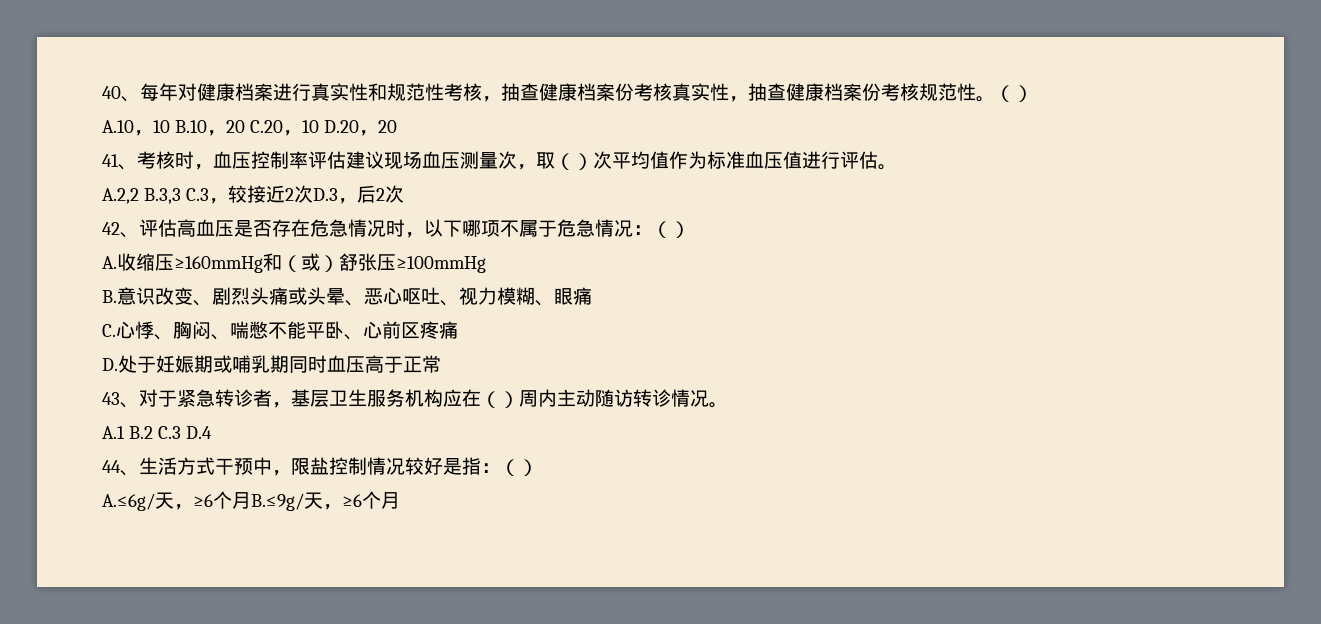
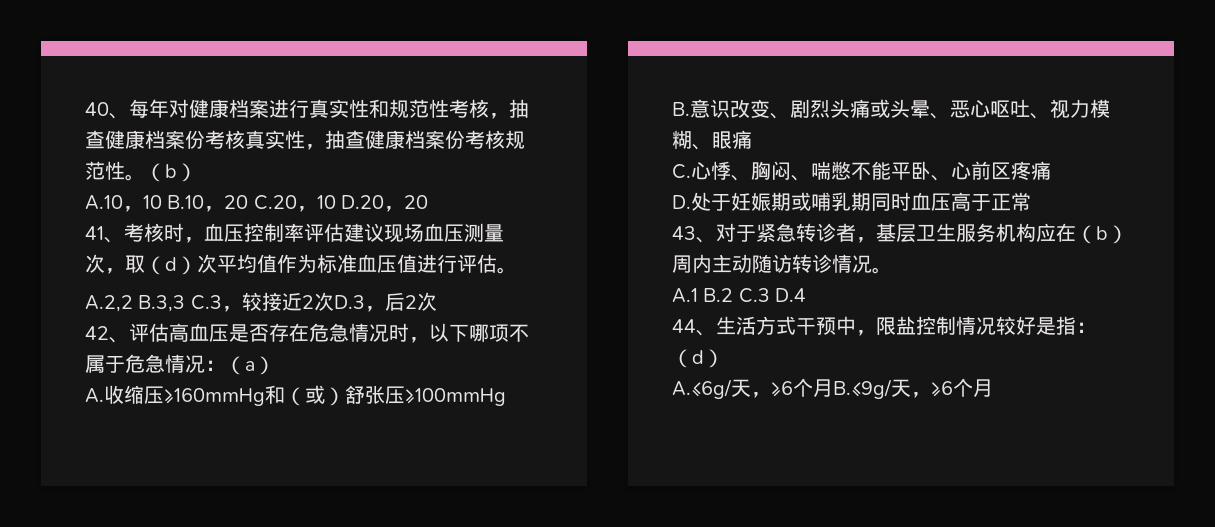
(1014, 93) none -> [165,164,177,178] b
(574, 161) none -> [165,257,177,271] d
(671, 229) none -> [245,361,255,371] a
(500, 399) none -> [1096,226,1108,240] b
(519, 467) none -> [692,350,704,364] d

